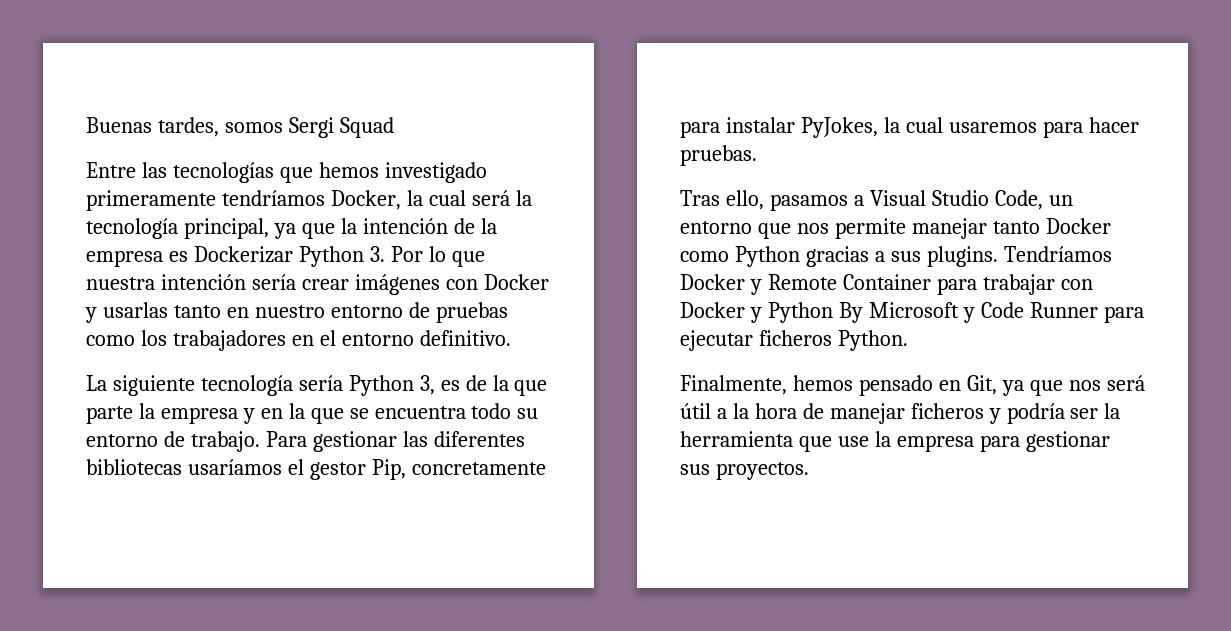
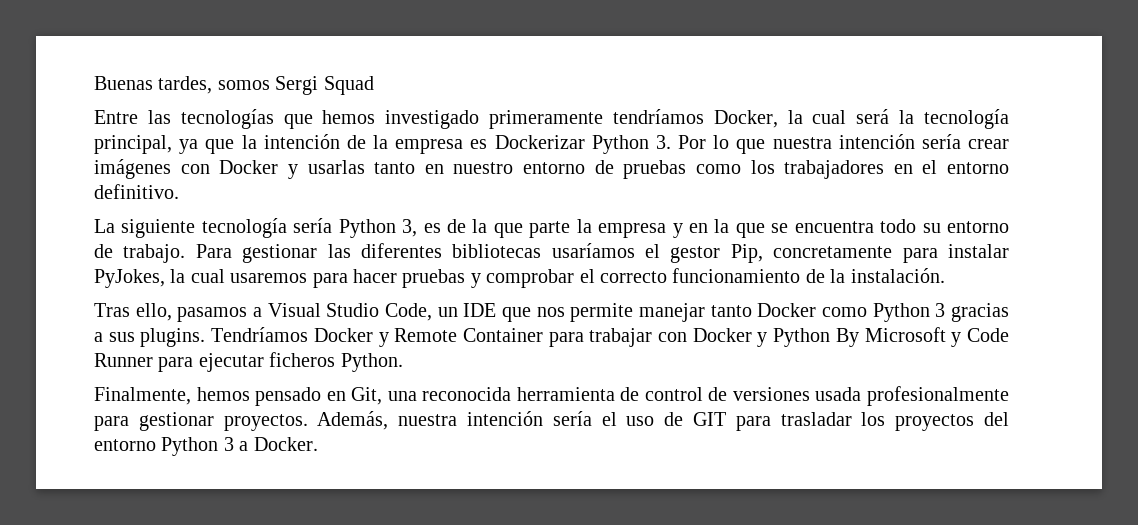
[680,145,757,166] pruebas. -> [402,268,945,288] pruebas y comprobar el correcto funcionamiento de la instalación.
[680,221,752,234] entorno -> [463,303,497,317] IDE
(800, 256) none -> [935,303,946,317] 3
[1001,375,1145,396] [680,403,1121,424] [680,431,1110,452] [680,462,809,480] ya que nos será útil a la hora de manejar ficheros y podría ser la herramienta que use la empresa para gestionar sus proyectos. -> [387,386,1010,406] [94,411,1009,431] [94,437,318,456] una reconocida herramienta de control de versiones usada profesionalmente para gestionar proyectos. Además, nuestra intención sería el uso de GIT para trasladar los proyectos del entorno Python 3 a Docker.

